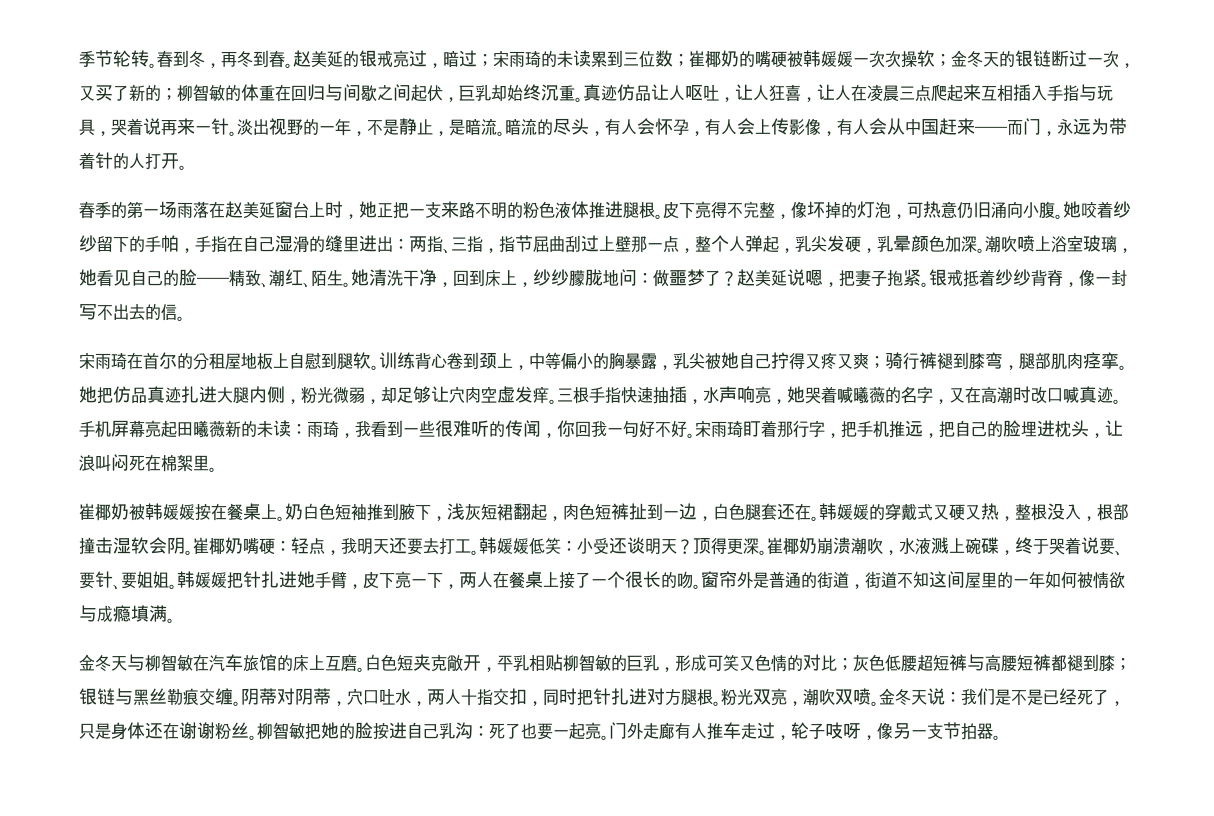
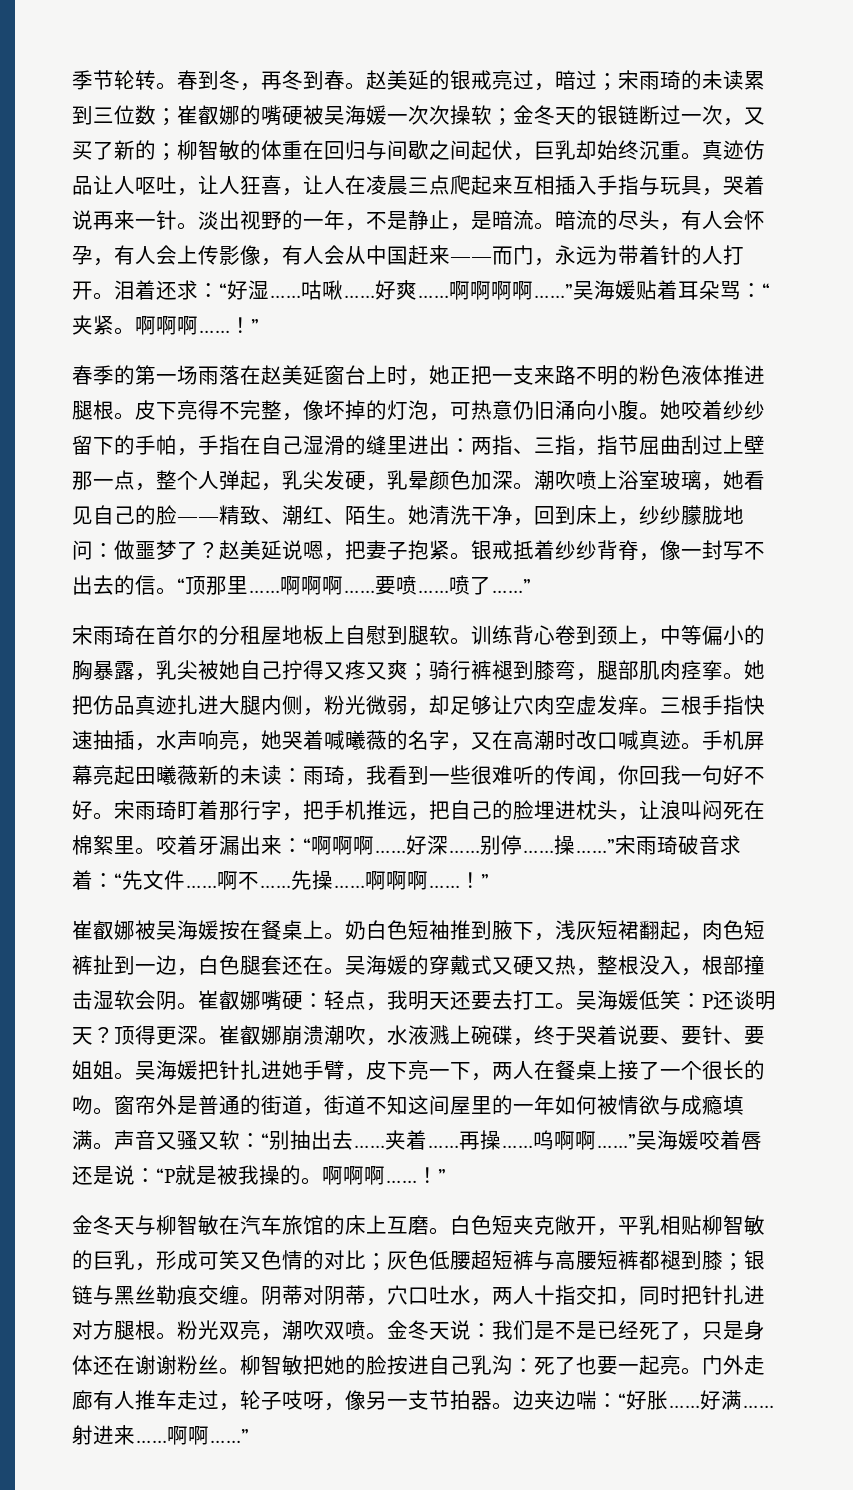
[705,50,739,68] 椰奶 -> [198,105,240,125] 叡娜
[803,50,837,67] 韩媛 -> [324,105,366,125] 吴海
(187, 167) none -> [114,280,770,300] [72,315,259,335] 泪着还求：“好湿……咕啾……好爽……啊啊啊啊……”吴海媛贴着耳朵骂：“夹紧。啊啊啊……！”
(185, 318) none -> [177,575,531,595] “顶那里……啊啊啊……要喷……喷了……”
[79,503,179,521] // 崔椰奶被韩媛 -> [156,835,741,855] [72,870,489,890] [72,920,198,940] 咬着牙漏出来：“啊啊啊……好深……别停……操……”宋雨琦破音求着：“先文件……啊不……先操……啊啊啊……！” // 崔叡娜被吴海
[819,503,853,520] 韩媛 -> [345,955,387,975] 吴海
[209,537,243,555] 椰奶 -> [219,990,261,1010] 叡娜
[479,537,513,554] 韩媛 -> [576,990,618,1010] 吴海
[577,537,609,555] 小受 -> [702,994,713,1008] P
[783,537,817,555] 椰奶 -> [240,1025,282,1045] 叡娜
[177,571,211,588] 韩媛 -> [135,1060,177,1080] 吴海
(175, 620) none -> [114,1130,762,1150] [72,1165,446,1185] 声音又骚又软：“别抽出去……夹着……再操……呜啊啊……”吴海媛咬着唇还是说：“P就是被我操的。啊啊啊……！”
(1001, 737) none -> [513,1390,774,1410] [72,1425,249,1445] 边夹边喘：“好胀……好满……射进来……啊啊……”

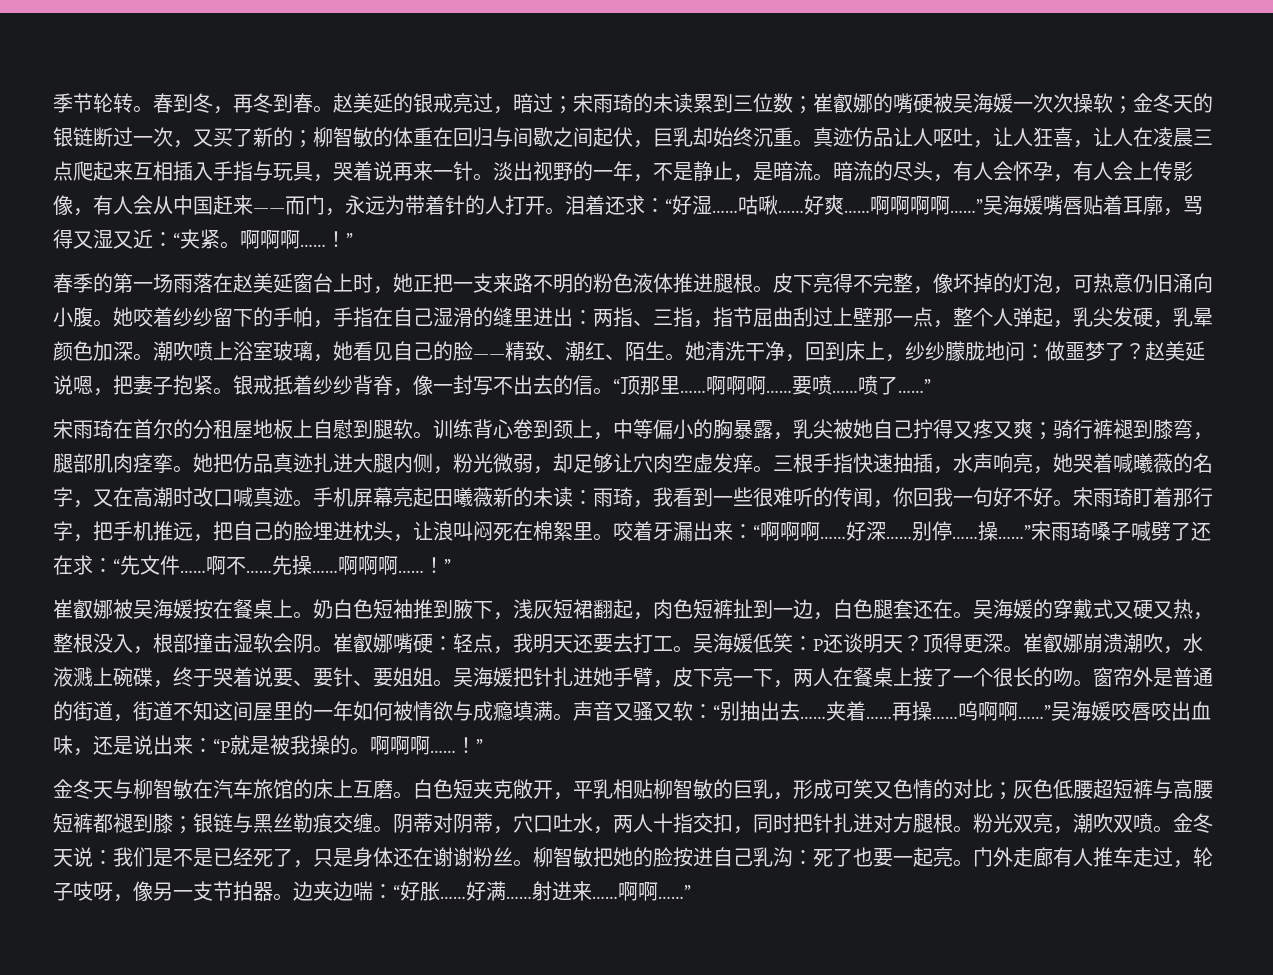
[636,280,741,300] 贴着耳朵骂 -> [1043,195,1203,216] [53,229,153,249] 嘴唇贴着耳廓，骂得又湿又近
[678,835,741,855] [72,870,93,890] 破音求着 -> [1091,521,1211,541] [53,555,93,575] 嗓子喊劈了还在求
[720,1130,762,1150] [72,1165,135,1185] 着唇还是说 -> [1131,701,1211,721] [53,735,193,756] 唇咬出血味，还是说出来

